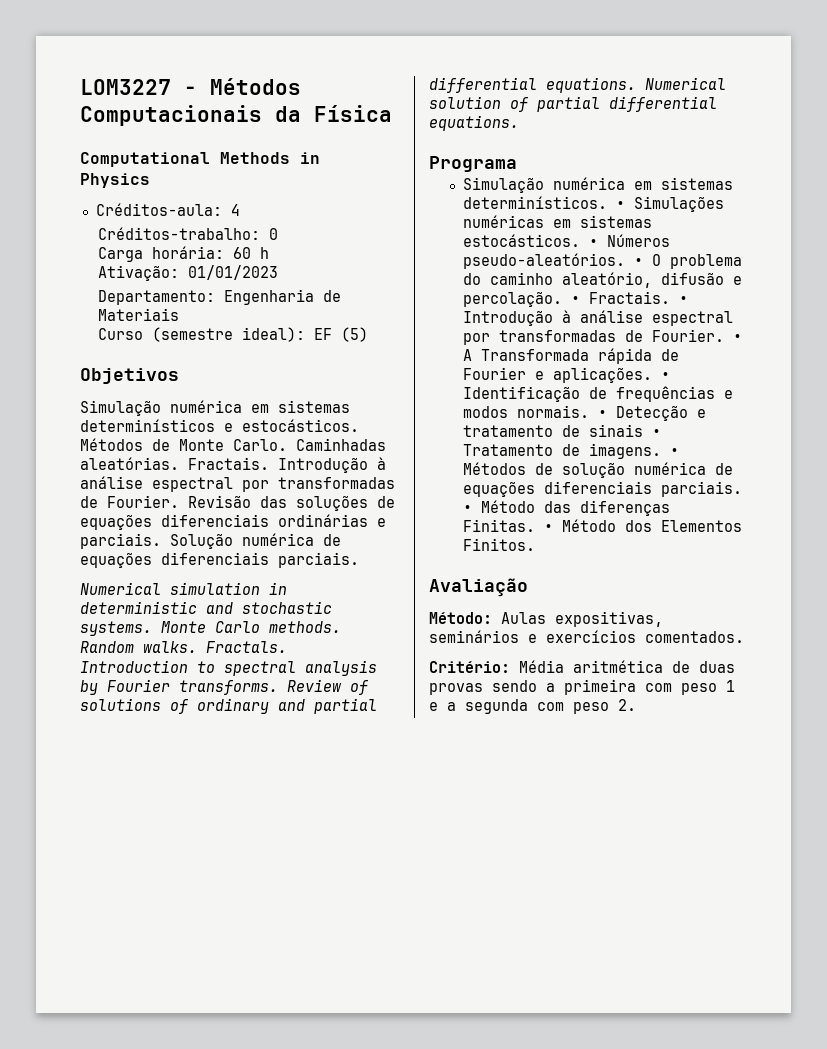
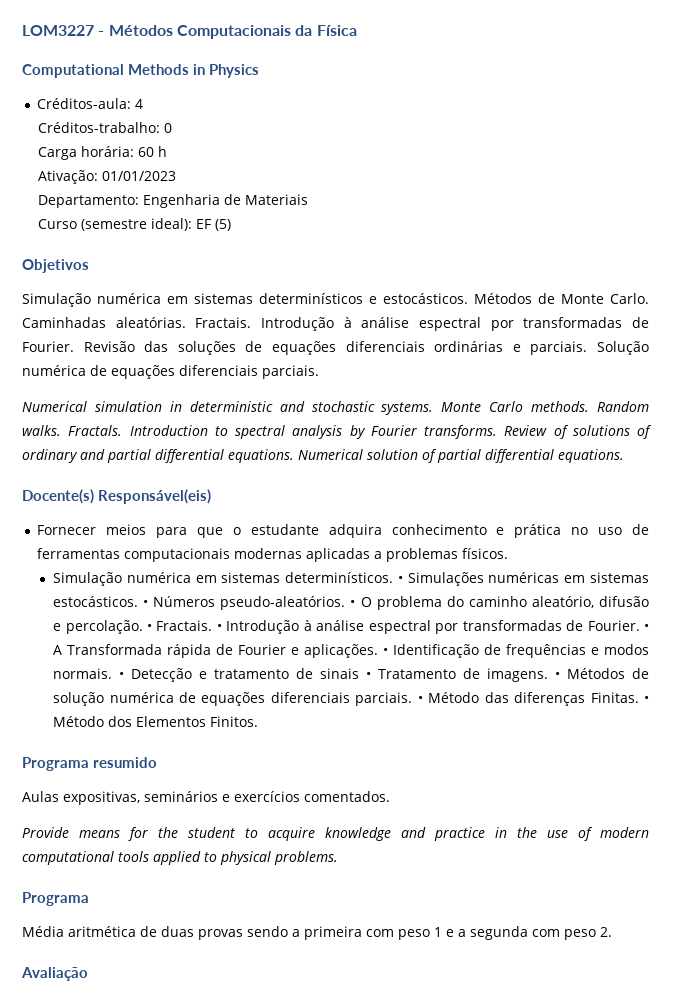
[429,156,517,172] Programa -> [22,489,212,504] [37,524,649,538] [37,548,509,562] Docente(s) Responsável(eis) // Fornecer meios para que o estudante adquira conhecimento e prática no uso de ferramentas computacionais modernas aplicadas a problemas físicos.
[429,578,528,597] [429,612,492,624] Avaliação // Método: -> [22,757,158,771] Programa resumido //
[429,661,510,673] Critério: -> [22,827,649,841] [22,851,338,865] [22,892,89,906] Provide means for the student to acquire knowledge and practice in the use of modern computational tools applied to physical problems. // Programa //
(636, 705) none -> [21,967,88,981] // Avaliação

